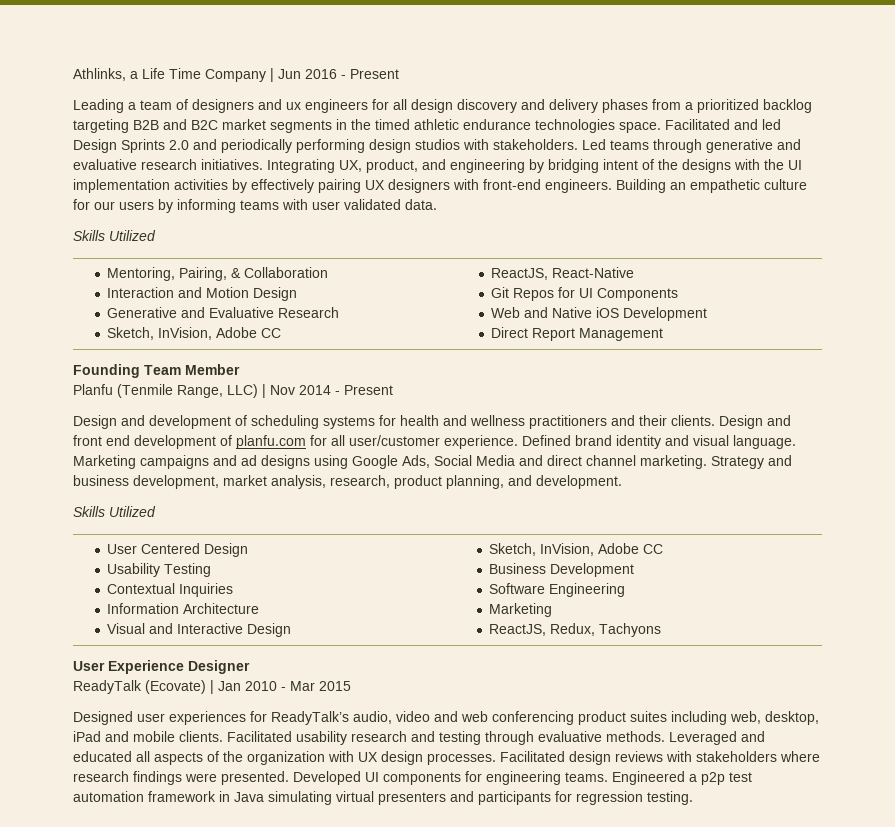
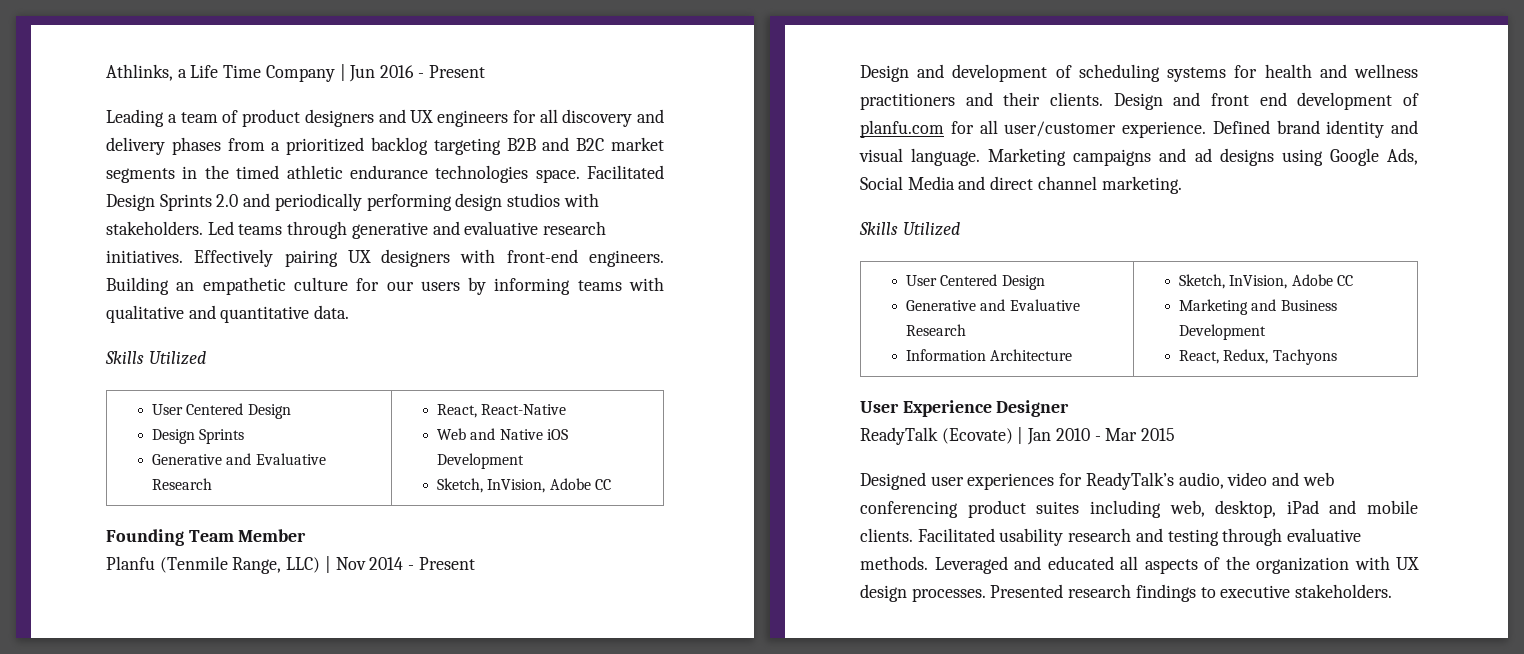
(188, 104) none -> [242,109,300,127] product
[286,102,301,110] ux -> [410,110,434,123] UX
[411,99,453,113] design -> (558, 116) none
[734,119,781,130] and led -> (664, 172) none
[267,159,802,173] [73,179,314,193] Integrating UX, product, and engineering by bridging intent of the designs with the UI implementation activities by effectively -> [194,249,274,267] Effectively
[312,199,401,210] user validated -> [106,305,310,323] qualitative and quantitative
[107,267,329,281] [107,287,298,301] [107,307,340,318] [107,327,282,340] [491,267,635,280] [491,287,679,301] Mentoring, Pairing, & Collaboration // Interaction and Motion Design // Generative and Evaluative Research // Sketch, InVision, Adobe CC | ReactJS, React-Native // Git Repos for UI Components -> [152,403,291,419] [152,429,245,444] [152,453,326,465] [152,478,213,490] [437,404,567,418] User Centered Design // Design Sprints // Generative and Evaluative Research | React, React-Native
[491,327,664,341] Direct Report Management -> [437,478,612,493] Sketch, InVision, Adobe CC
[711,455,792,469] [73,475,622,489] [73,506,156,517] [107,543,249,557] [107,563,212,577] [107,583,234,597] [107,603,260,614] [107,623,292,637] [489,543,664,556] Strategy and business development, market analysis, research, product planning, and development. // Skills Utilized // User Centered Design // Usability Testing // Contextual Inquiries // Information Architecture // Visual and Interactive Design | Sketch, InVision, Adobe CC // -> [859,222,960,236] [906,274,1045,290] [906,299,1080,311] [906,324,967,336] [906,349,1073,361] [1179,274,1354,289] [1179,299,1277,315] // Skills Utilized // User Centered Design // Generative and Evaluative Research // Information Architecture | Sketch, InVision, Adobe CC // Marketing and
[489,583,626,597] [489,603,553,617] [489,624,547,636] Software Engineering // Marketing // ReactJS, -> [1179,350,1220,364] React,
[500,751,820,765] [73,771,752,785] [73,791,693,805] Facilitated design reviews with stakeholders where research findings were presented. Developed UI components for engineering teams. Engineered a p2p test automation framework in Java simulating virtual presenters and participants for regression testing. -> [990,584,1393,602] Presented research findings to executive stakeholders.

